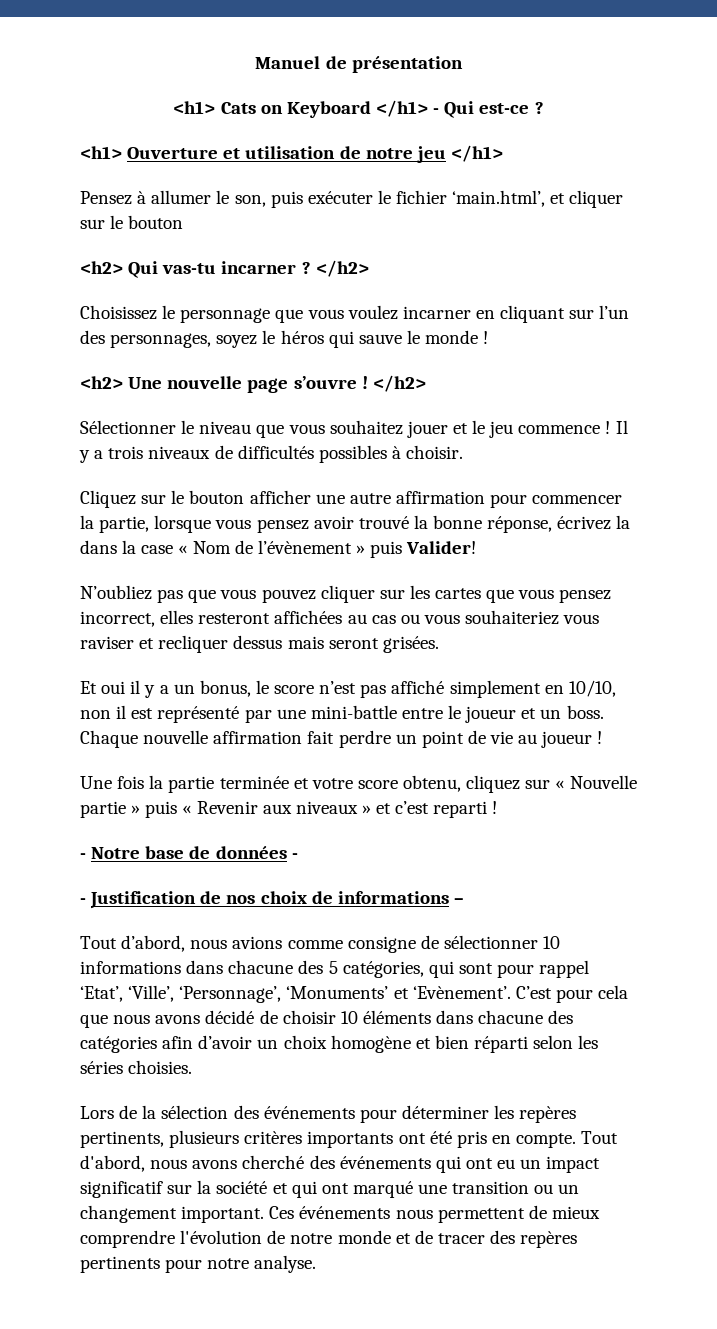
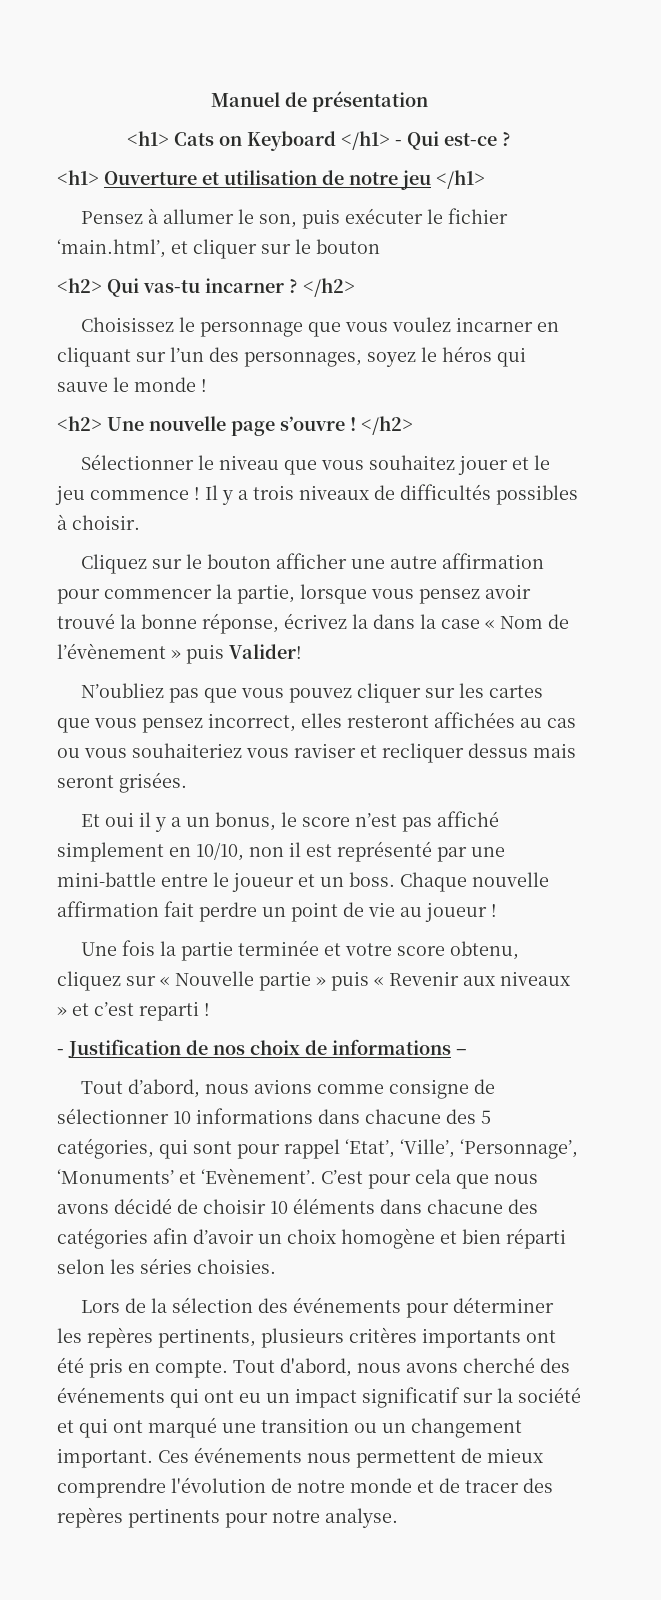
[80,846,298,859] // - Notre base de données - -> (210, 1009) none

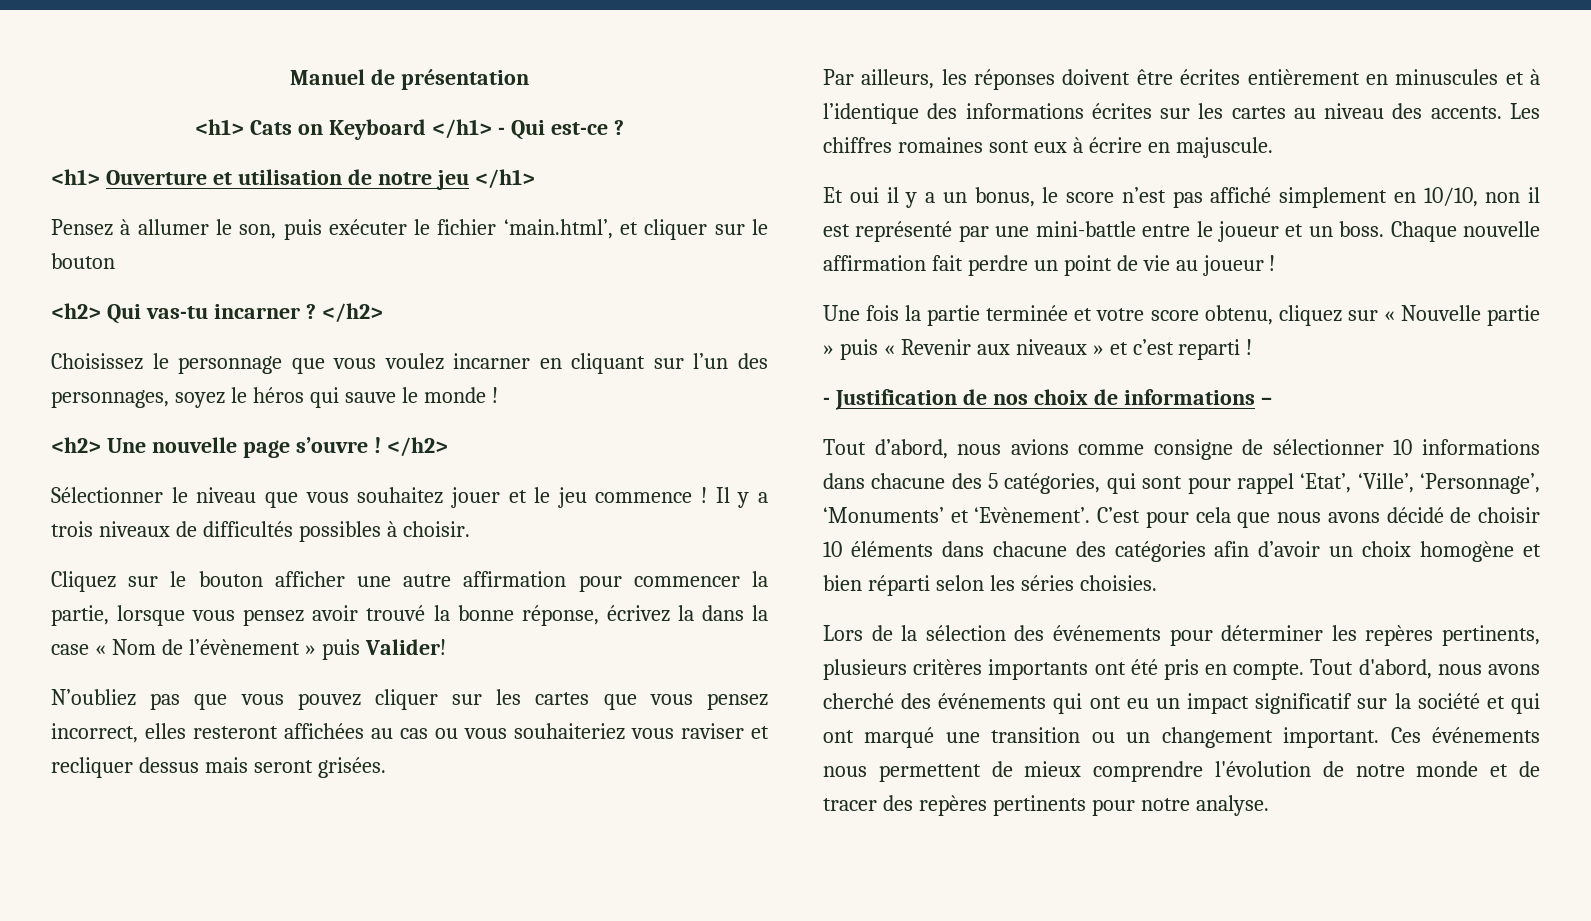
(187, 782) none -> [823,69,1540,90] [823,103,1540,124] [823,137,1273,158] // Par ailleurs, les réponses doivent être écrites entièrement en minuscules et à l’identique des informations écrites sur les cartes au niveau des accents. Les chiffres romaines sont eux à écrire en majuscule.

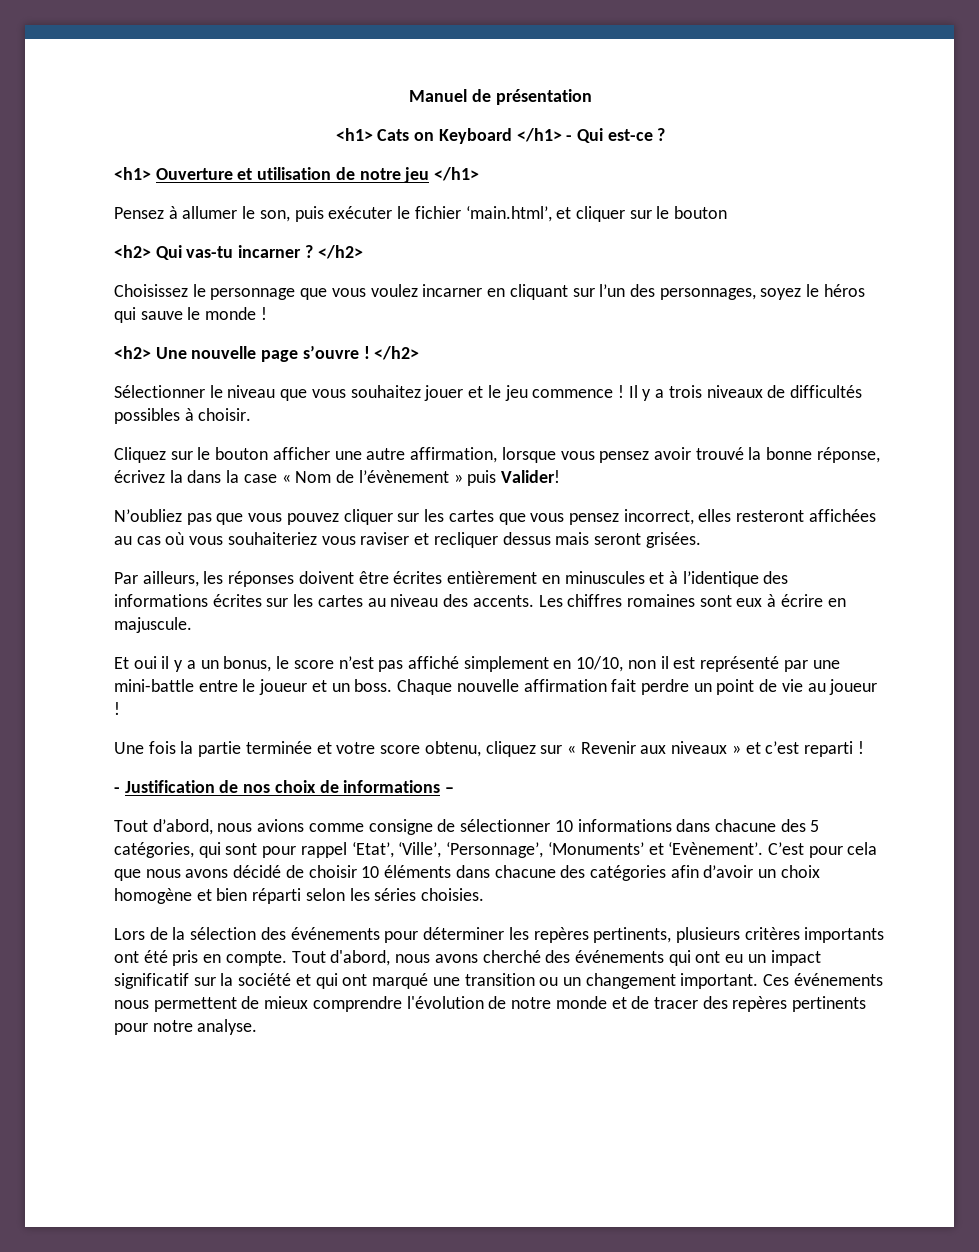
[463,571,769,592] [51,605,109,626] affirmation pour commencer la partie, -> [410,447,498,463] affirmation,
[435,728,458,739] ou -> [165,532,185,545] où
[1400,305,1540,326] [823,339,895,360] Nouvelle partie » puis « -> (576, 749) none

